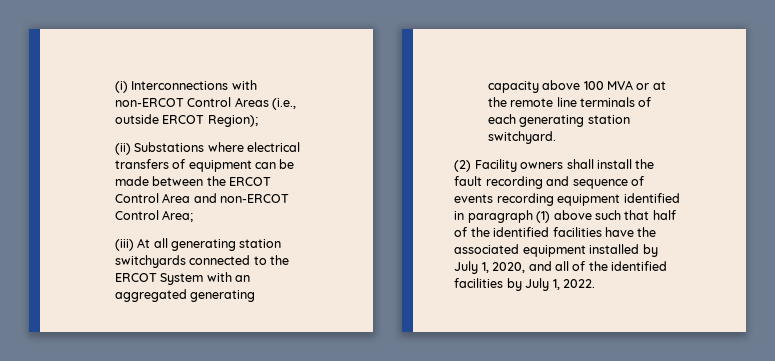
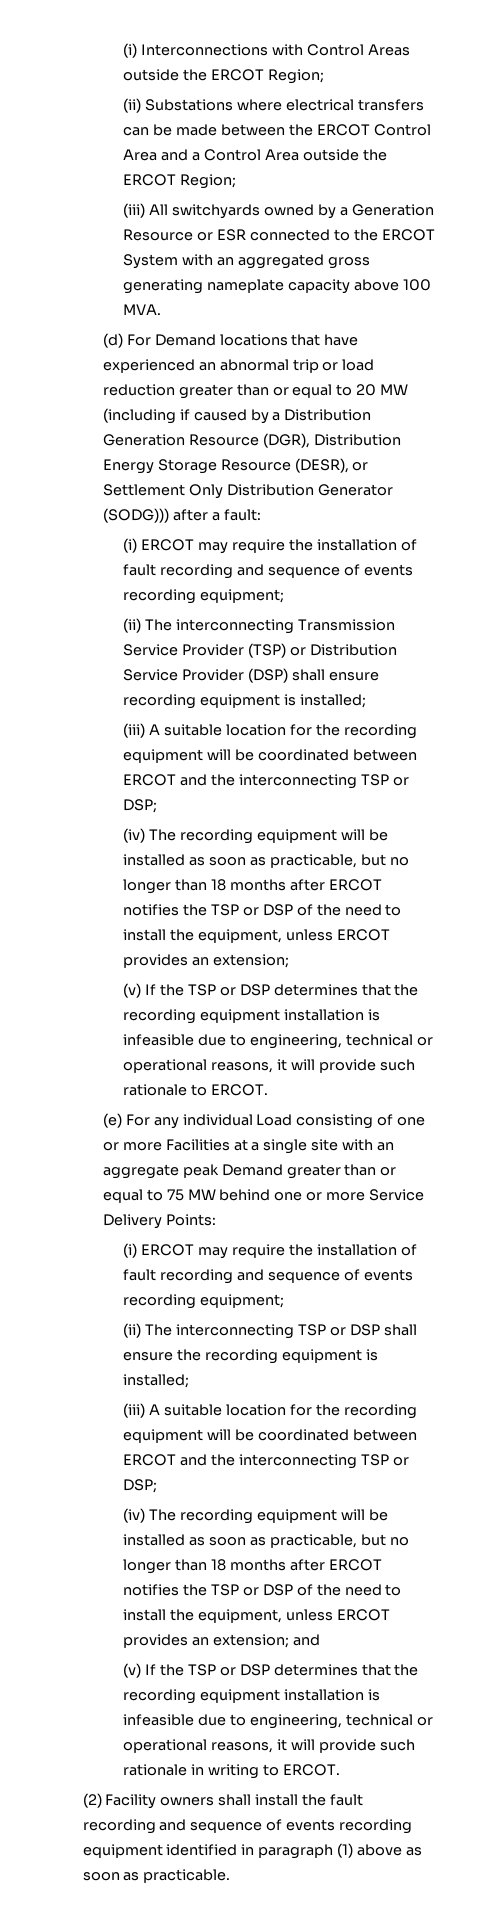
[114,98,184,107] non-ERCOT -> (303, 50) none
[271,98,296,110] [114,114,258,127] (i.e., outside ERCOT Region); -> [123,69,324,84] outside the ERCOT Region;
[172,159,252,172] of equipment -> (424, 105) none
[219,194,289,203] [114,210,194,222] [114,238,282,251] [114,255,186,268] non-ERCOT Control Area; // (iii) At all generating station switchyards -> [191,149,387,161] [123,174,237,189] [123,203,434,219] [123,229,246,241] a Control Area outside the ERCOT Region; // (iii) All switchyards owned by a Generation Resource or ESR
[190,290,256,302] [487,80,666,93] [487,97,652,107] [487,114,630,127] [487,131,556,144] generating capacity above 100 MVA or at the remote line terminals of each generating station switchyard. -> [327,257,370,269] [123,279,431,294] [123,304,162,315] [102,333,359,348] [102,359,375,373] [102,384,409,399] [102,408,372,424] [102,433,401,448] [102,458,369,474] [102,484,393,499] [102,508,261,523] [123,538,417,554] [123,564,413,579] [123,589,285,604] [123,618,395,634] [123,643,397,658] [123,668,379,683] [123,694,366,709] [123,723,417,739] [123,749,417,763] [123,774,409,789] [123,799,158,813] [123,828,388,844] [123,854,409,868] [123,879,382,894] [123,904,402,916] [123,929,390,943] [123,954,289,968] [123,983,419,998] [123,1009,380,1024] [123,1034,433,1049] [123,1059,415,1073] [123,1084,268,1096] [102,1113,426,1129] [102,1139,395,1154] [102,1164,397,1179] [102,1189,425,1203] [102,1214,216,1229] [123,1243,417,1259] [123,1269,413,1284] [123,1294,285,1309] [123,1323,417,1339] [123,1349,378,1364] [123,1374,190,1388] [123,1403,417,1419] [123,1429,417,1443] [123,1454,409,1469] [123,1479,158,1493] [123,1508,388,1524] [123,1534,409,1548] [123,1559,382,1574] [123,1584,402,1596] [123,1609,390,1623] [123,1634,320,1648] [123,1663,419,1678] [123,1689,380,1704] [123,1714,433,1729] [123,1739,415,1753] [123,1764,340,1779] gross generating nameplate capacity above 100 MVA. // (d) For Demand locations that have experienced an abnormal trip or load reduction greater than or equal to 20 MW (including if caused by a Distribution Generation Resource (DGR), Distribution Energy Storage Resource (DESR), or Settlement Only Distribution Generator (SODG))) after a fault: // (i) ERCOT may require the installation of fault recording and sequence of events recording equipment; // (ii) The interconnecting Transmission Service Provider (TSP) or Distribution Service Provider (DSP) shall ensure recording equipment is installed; // (iii) A suitable location for the recording equipment will be coordinated between ERCOT and the interconnecting TSP or DSP; // (iv) The recording equipment will be installed as soon as practicable, but no longer than 18 months after ERCOT notifies the TSP or DSP of the need to install the equipment, unless ERCOT provides an extension; // (v) If the TSP or DSP determines that the recording equipment installation is infeasible due to engineering, technical or operational reasons, it will provide such rationale to ERCOT. // (e) For any individual Load consisting of one or more Facilities at a single site with an aggregate peak Demand greater than or equal to 75 MW behind one or more Service Delivery Points: // (i) ERCOT may require the installation of fault recording and sequence of events recording equipment; // (ii) The interconnecting TSP or DSP shall ensure the recording equipment is installed; // (iii) A suitable location for the recording equipment will be coordinated between ERCOT and the interconnecting TSP or DSP; // (iv) The recording equipment will be installed as soon as practicable, but no longer than 18 months after ERCOT notifies the TSP or DSP of the need to install the equipment, unless ERCOT provides an extension; and // (v) If the TSP or DSP determines that the recording equipment installation is infeasible due to engineering, technical or operational reasons, it will provide such rationale in writing to ERCOT.
[594,210,676,220] [454,227,657,237] [454,244,658,257] [454,261,668,274] [454,278,595,291] such that half of the identified facilities have the associated equipment installed by July 1, 2020, and all of the identified facilities by July 1, 2022. -> [406,1847,423,1856] [82,1869,231,1883] as soon as practicable.

